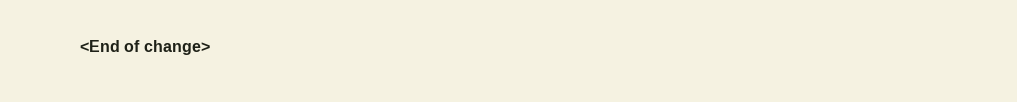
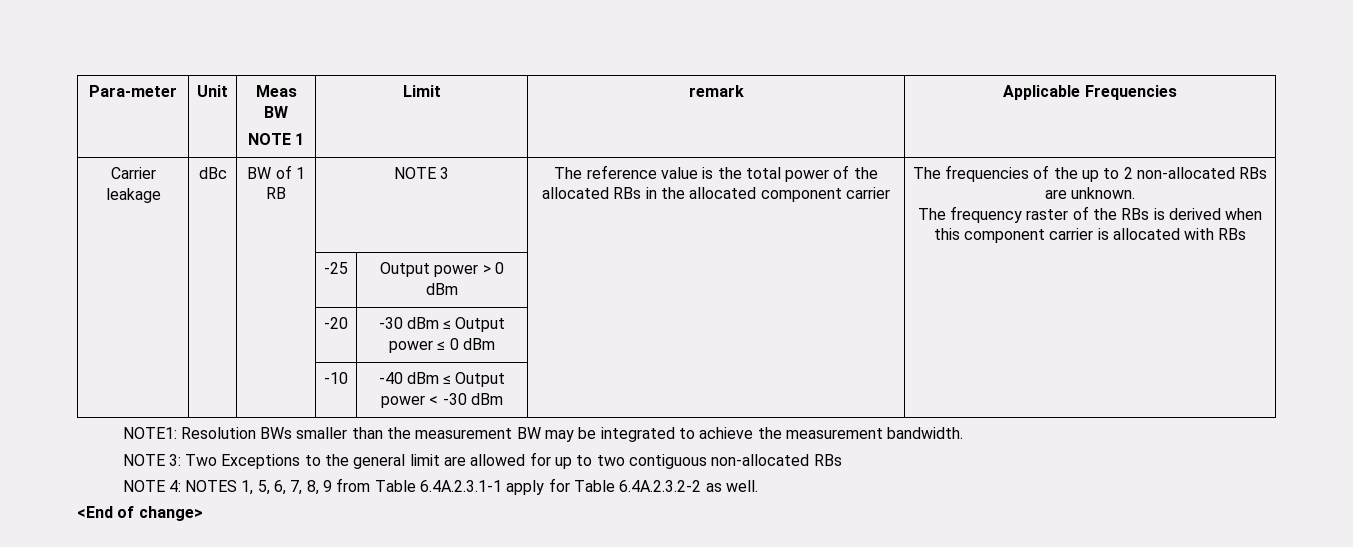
(80, 46) none -> [89,85,177,97] [197,85,228,97] [255,85,297,97] [264,106,288,118] [247,133,305,145] [402,85,441,97] [688,85,744,97] [1003,85,1177,100] [110,167,156,179] [105,188,161,203] [198,167,227,179] [247,165,305,179] [266,187,286,199] [393,167,450,179] [554,165,878,182] [542,187,890,202] [912,165,1268,182] [1044,187,1136,199] [917,206,1263,223] [933,228,1247,243] [324,262,348,274] [380,262,504,277] [426,283,458,295] [324,317,348,329] [378,317,506,332] [389,338,495,353] [324,372,348,384] [378,372,506,387] [381,393,503,408] [122,427,964,442] [122,452,842,469] [122,478,758,495] Para-meter | Unit | Meas BW // NOTE 1 | Limit | remark | Applicable Frequencies // Carrier leakage | dBc | BW of 1 RB | NOTE 3 | The reference value is the total power of the allocated RBs in the allocated component carrier | The frequencies of the up to 2 non-allocated RBs are unknown. // The frequency raster of the RBs is derived when this component carrier is allocated with RBs // | | | -25 | Output power > 0 dBm | | // | | | -20 | -30 dBm ≤ Output power ≤ 0 dBm | | // | | | -10 | -40 dBm ≤ Output power < -30 dBm | | // NOTE1: Resolution BWs smaller than the measurement BW may be integrated to achieve the measurement bandwidth. // NOTE 3: Two Exceptions to the general limit are allowed for up to two contiguous non-allocated RBs // NOTE 4: NOTES 1, 5, 6, 7, 8, 9 from Table 6.4A.2.3.1-1 apply for Table 6.4A.2.3.2-2 as well. //

